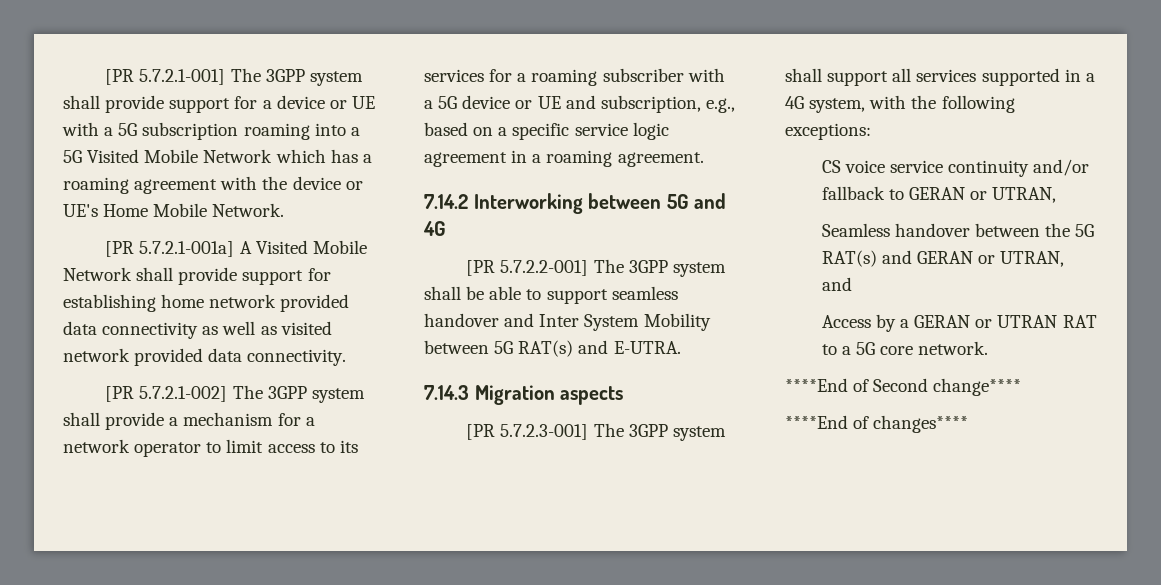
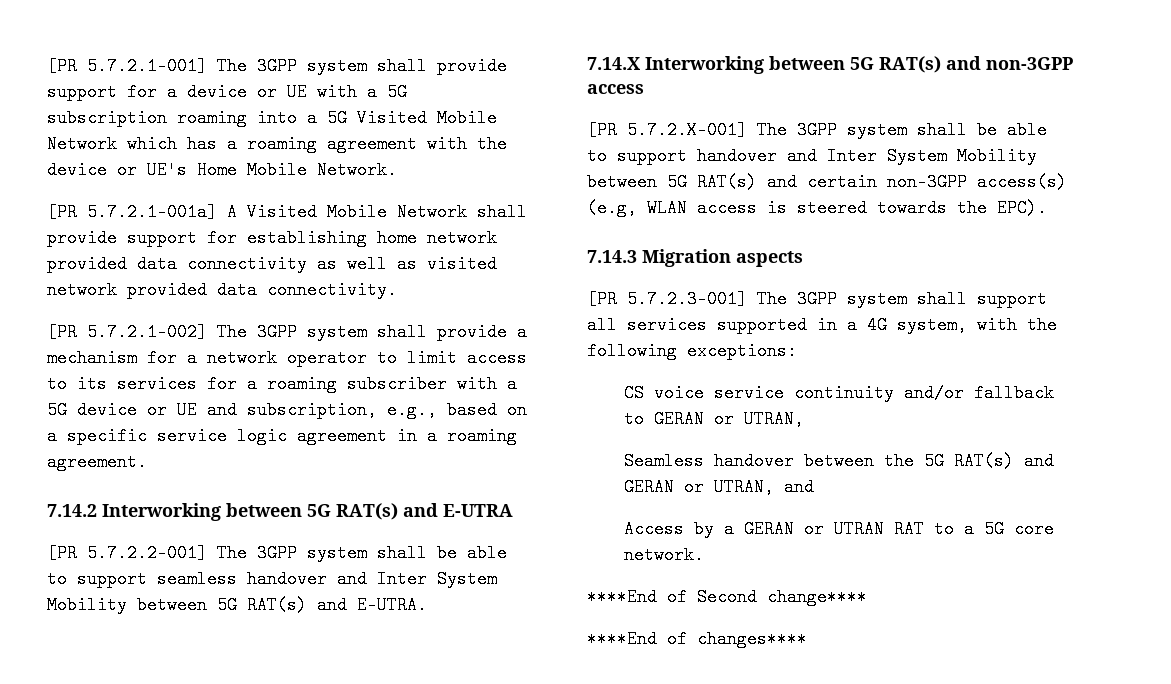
[694,193,727,209] [423,221,446,236] and 4G -> [336,503,513,520] RAT(s) and E-UTRA
(681, 347) none -> [587,56,1073,74] [587,84,644,94] [587,121,1047,139] [587,147,1037,165] [587,173,1067,191] [587,199,1047,217] // 7.14.X Interworking between 5G RAT(s) and non-3GPP access // [PR 5.7.2.X-001] The 3GPP system shall be able to support handover and Inter System Mobility between 5G RAT(s) and certain non-3GPP access(s) (e.g, WLAN access is steered towards the EPC).

